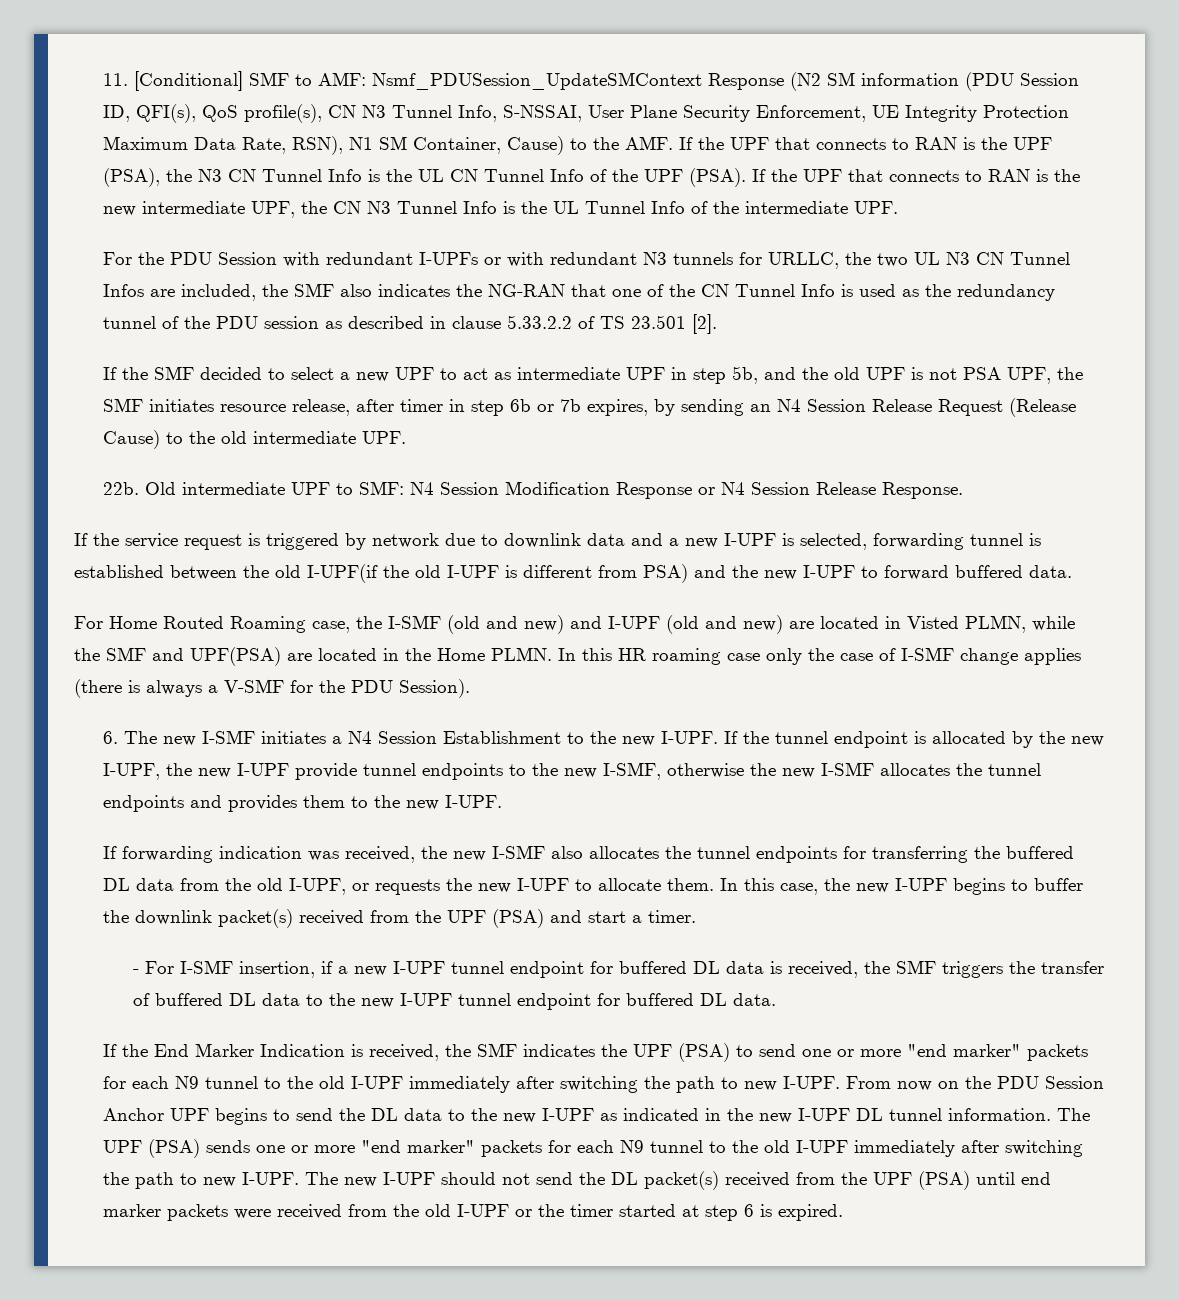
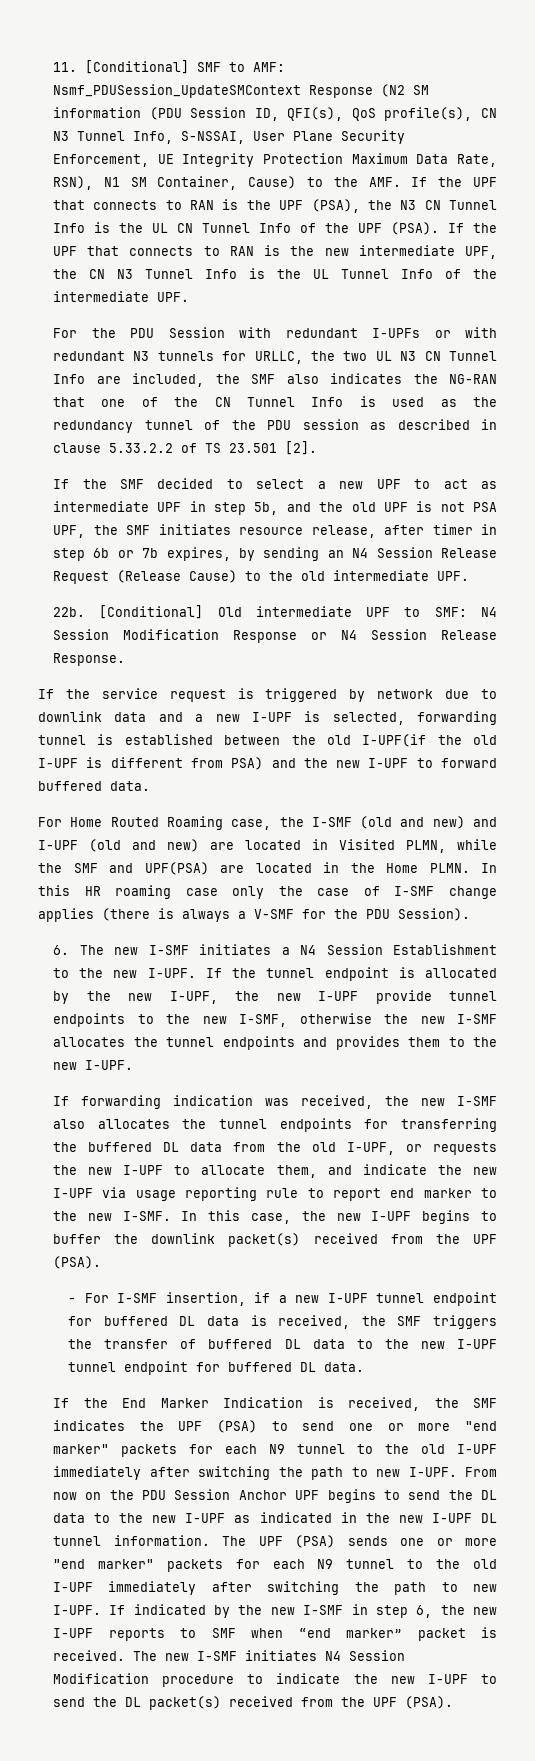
[103,284,145,297] Infos -> [53,374,86,384] Info
(140, 488) none -> [99,605,204,619] [Conditional]
[907,616,959,629] Visted -> [339,839,395,850] Visited
[667,878,715,891] them. -> [276,1164,497,1178] [53,1187,497,1201] [53,1211,171,1221] them, and indicate the new I-UPF via usage reporting rule to report end marker to the new I-SMF.
[492,909,697,928] (PSA) and start a timer. -> [53,1256,102,1269] (PSA).
[305,1172,531,1187] The new I-UPF should not -> [109,1604,497,1618] [53,1627,498,1641] [53,1650,406,1661] [53,1673,497,1687] If indicated by the new I-SMF in step 6, the new I-UPF reports to SMF when “end marker” packet is received. The new I-SMF initiates N4 Session Modification procedure to indicate the new I-UPF to
[918,1171,1052,1190] [103,1204,844,1221] (PSA) until end marker packets were received from the old I-UPF or the timer started at step 6 is expired. -> [405,1696,454,1709] (PSA).

